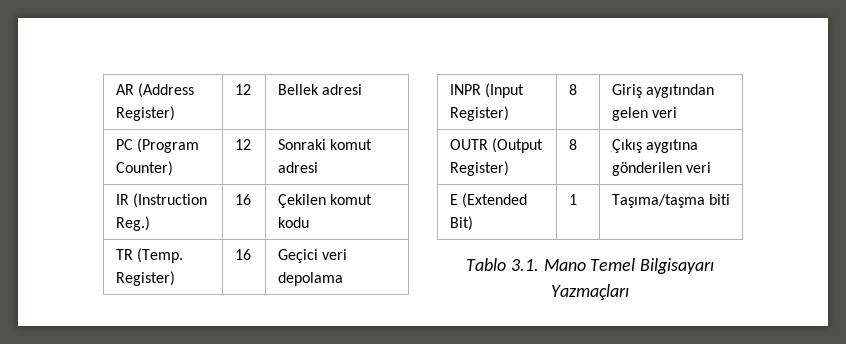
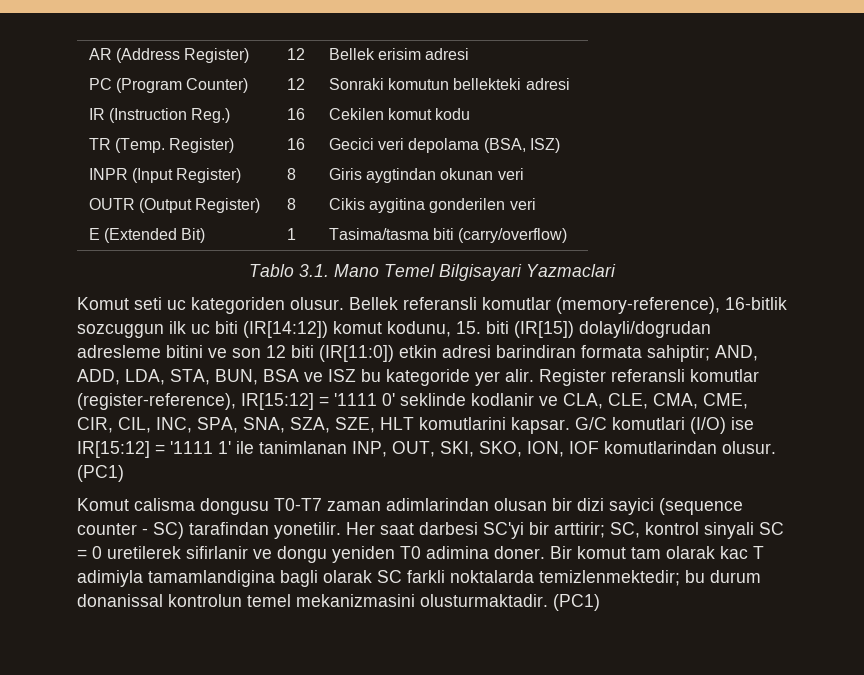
(319, 89) none -> [378,48,422,60] erisim
[330,139,373,150] komut -> [388,78,522,90] komutun bellekteki
[277,194,326,208] Çekilen -> [328,108,384,120] Cekilen
[277,249,318,263] Geçici -> [328,138,374,150] Gecici
(343, 279) none -> [483,138,560,153] (BSA, ISZ)
[611,84,715,98] [611,107,648,121] Giriş aygıtından gelen -> [328,168,494,183] Giris aygtindan okunan
[611,139,699,153] [611,162,682,176] Çıkış aygıtına gönderilen -> [328,198,506,213] Cikis aygitina gonderilen
[611,194,731,208] Taşıma/taşma biti -> [328,228,568,243] Tasima/tasma biti (carry/overflow)
[639,258,714,274] [551,284,629,300] Bilgisayarı Yazmaçları -> [439,264,616,281] [77,297,787,314] [77,321,711,338] [77,345,758,362] [77,369,759,386] [77,393,748,410] [77,417,754,434] [77,441,776,458] [77,465,124,482] [77,498,743,515] [77,522,784,539] [77,546,764,563] [77,570,761,587] [77,594,600,611] Bilgisayari Yazmaclari // Komut seti uc kategoriden olusur. Bellek referansli komutlar (memory-reference), 16-bitlik sozcuggun ilk uc biti (IR[14:12]) komut kodunu, 15. biti (IR[15]) dolayli/dogrudan adresleme bitini ve son 12 biti (IR[11:0]) etkin adresi barindiran formata sahiptir; AND, ADD, LDA, STA, BUN, BSA ve ISZ bu kategoride yer alir. Register referansli komutlar (register-reference), IR[15:12] = '1111 0' seklinde kodlanir ve CLA, CLE, CMA, CME, CIR, CIL, INC, SPA, SNA, SZA, SZE, HLT komutlarini kapsar. G/C komutlari (I/O) ise IR[15:12] = '1111 1' ile tanimlanan INP, OUT, SKI, SKO, ION, IOF komutlarindan olusur. (PC1) // Komut calisma dongusu T0-T7 zaman adimlarindan olusan bir dizi sayici (sequence counter - SC) tarafindan yonetilir. Her saat darbesi SC'yi bir arttirir; SC, kontrol sinyali SC = 0 uretilerek sifirlanir ve dongu yeniden T0 adimina doner. Bir komut tam olarak kac T adimiyla tamamlandigina bagli olarak SC farkli noktalarda temizlenmektedir; bu durum donanissal kontrolun temel mekanizmasini olusturmaktadir. (PC1)

